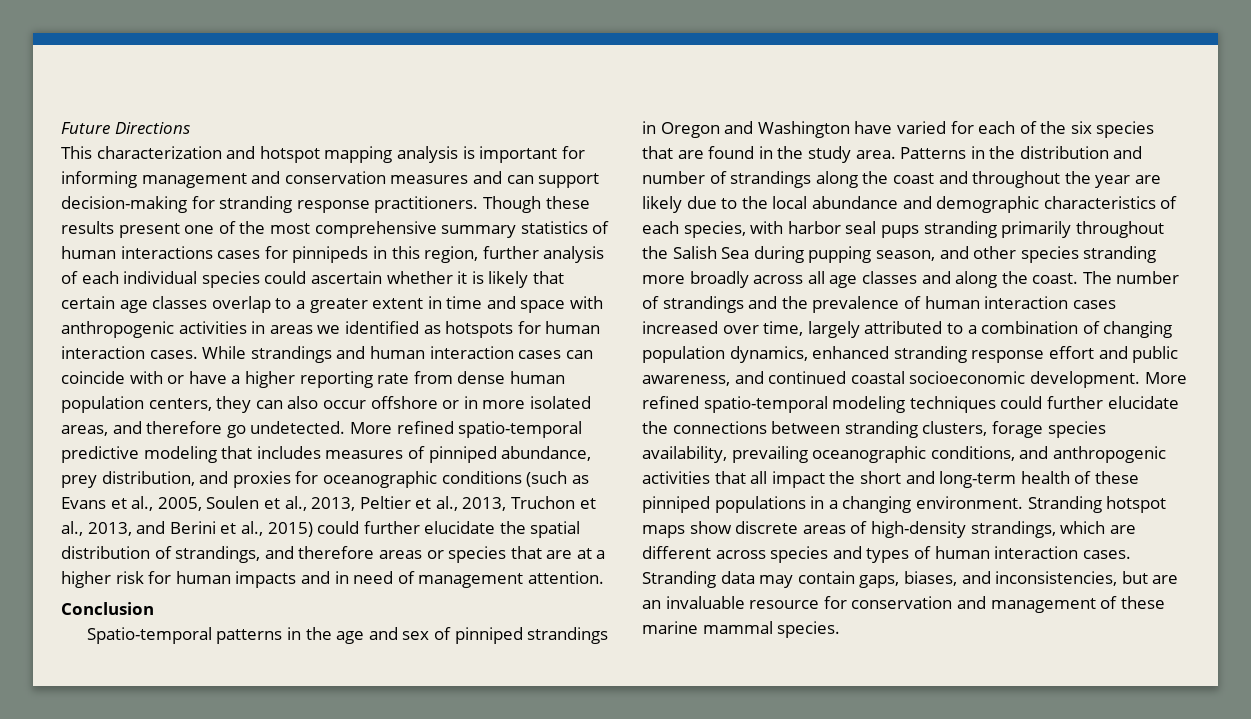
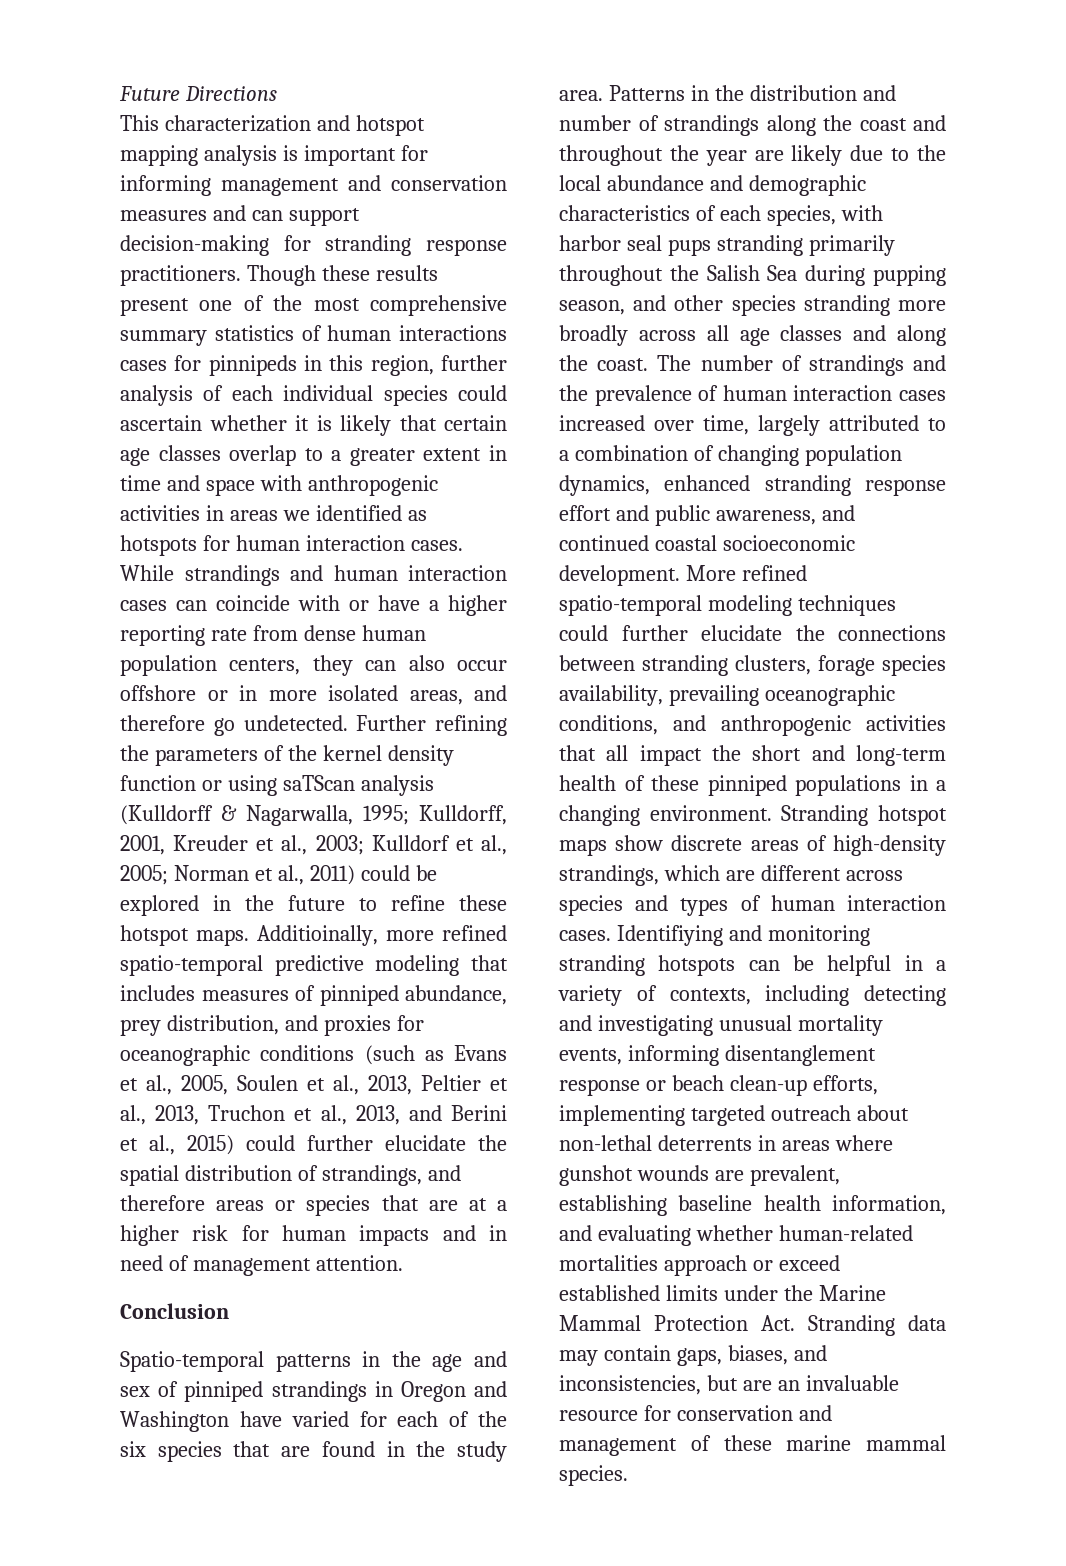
[349,422,392,434] More -> [356,715,507,736] [120,745,454,766] [120,775,434,796] [120,805,507,826] [120,835,507,855] [120,865,437,885] [120,895,507,916] [120,925,434,946] Further refining the parameters of the kernel density function or using saTScan analysis (Kulldorff & Nagarwalla, 1995; Kulldorff, 2001, Kreuder et al., 2003; Kulldorf et al., 2005; Norman et al., 2011) could be explored in the future to refine these hotspot maps. Additioinally, more
(1131, 554) none -> [616,925,870,946] [559,955,946,976] [558,985,946,1006] [559,1015,883,1036] [559,1045,876,1066] [559,1075,878,1096] [559,1105,909,1126] [559,1135,893,1151] [559,1165,840,1186] [559,1195,946,1216] [559,1225,913,1246] [559,1255,840,1276] [559,1285,886,1301] [559,1315,795,1331] Identifiying and monitoring stranding hotspots can be helpful in a variety of contexts, including detecting and investigating unusual mortality events, informing disentanglement response or beach clean-up efforts, implementing targeted outreach about non-lethal deterrents in areas where gunshot wounds are prevalent, establishing baseline health information, and evaluating whether human-related mortalities approach or exceed established limits under the Marine Mammal Protection Act.

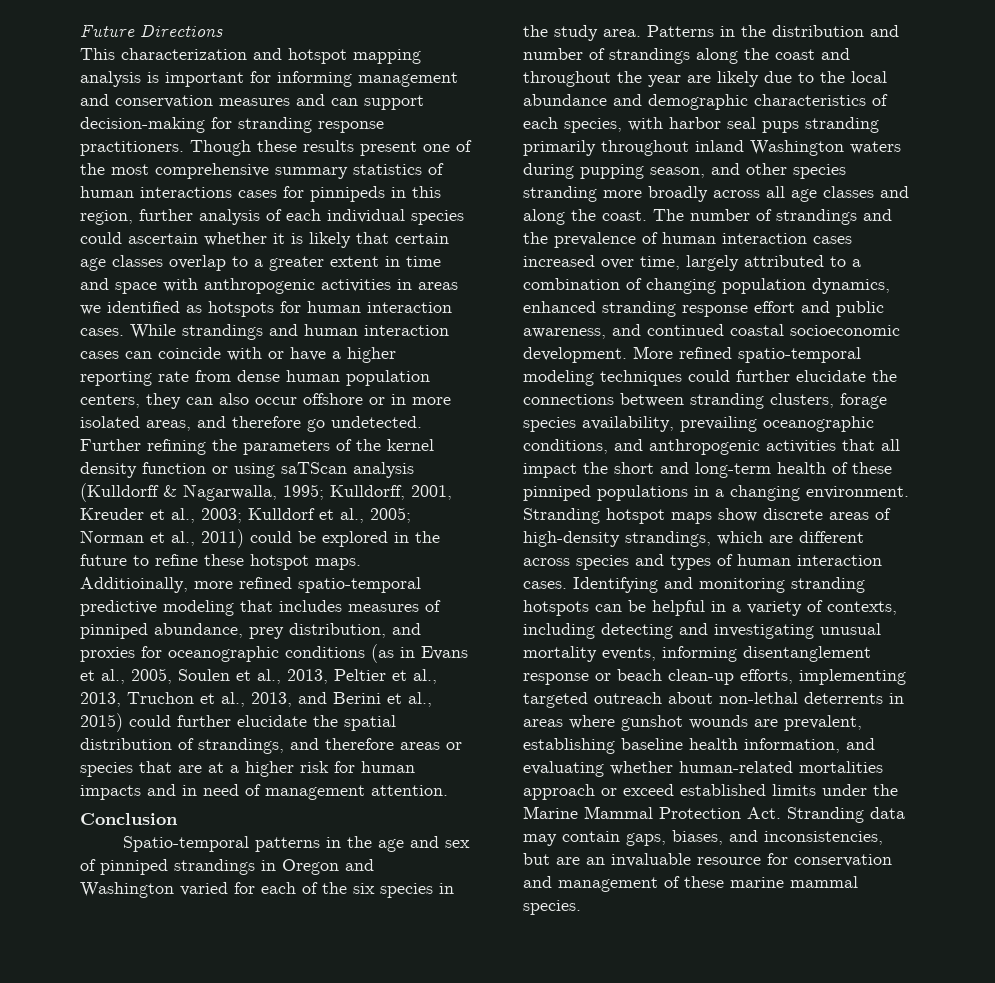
[364,1045,444,1065] (such as -> [371,644,415,663] (as in
[239,1411,282,1427] have -> (174, 890) none
[233,1441,375,1457] that are found -> (433, 890) none
[669,265,798,281] the Salish Sea -> [695,140,901,156] inland Washington waters
[616,925,723,946] Identifiying -> [573,577,658,593] Identifying

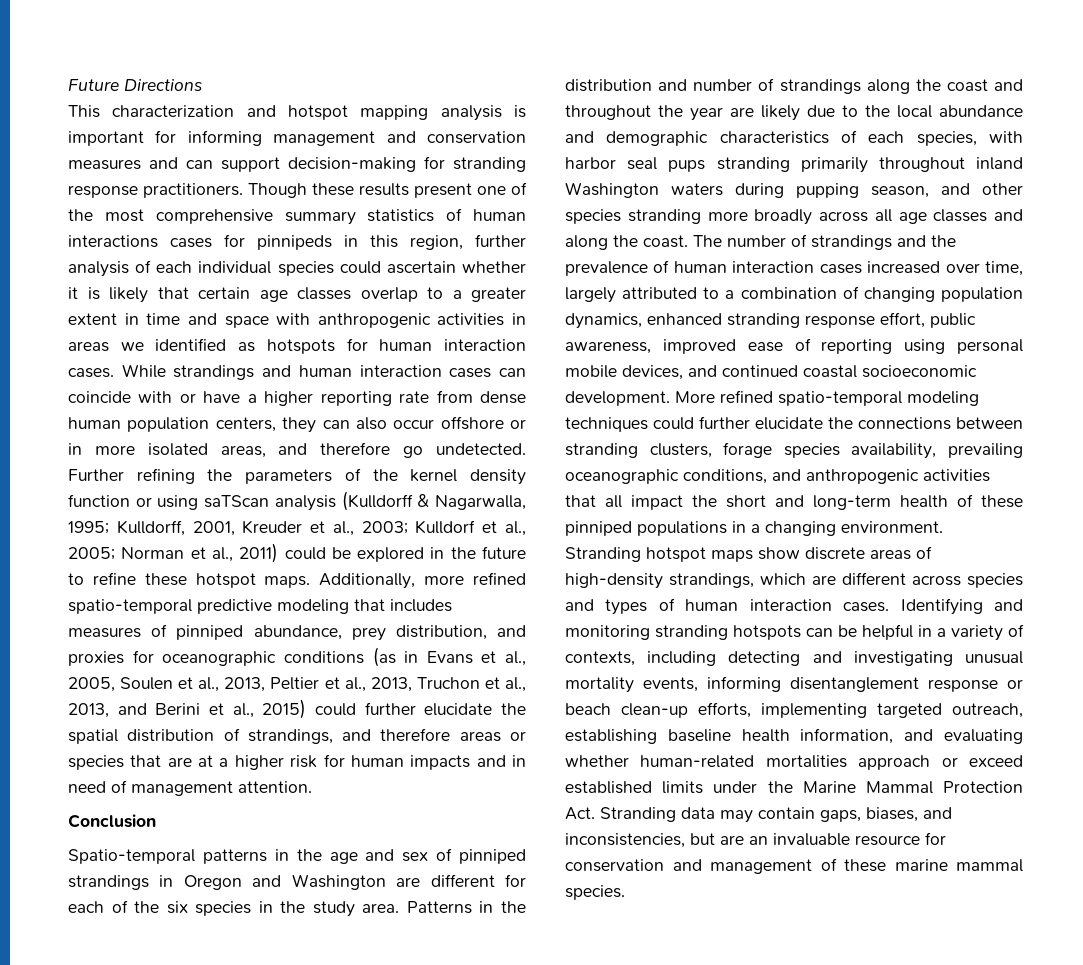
[80,577,188,593] Additioinally, -> [319,573,416,589] Additionally,
[180,882,228,896] varied -> [396,874,495,887] are different
[754,301,884,317] [523,328,606,339] effort and public awareness, -> [880,312,976,328] [565,338,1023,354] [565,365,683,380] effort, public awareness, improved ease of reporting using personal mobile devices,
[594,692,904,704] [523,715,862,731] outreach about non-lethal deterrents in areas where gunshot wounds are prevalent, -> [952,703,1023,718] outreach,

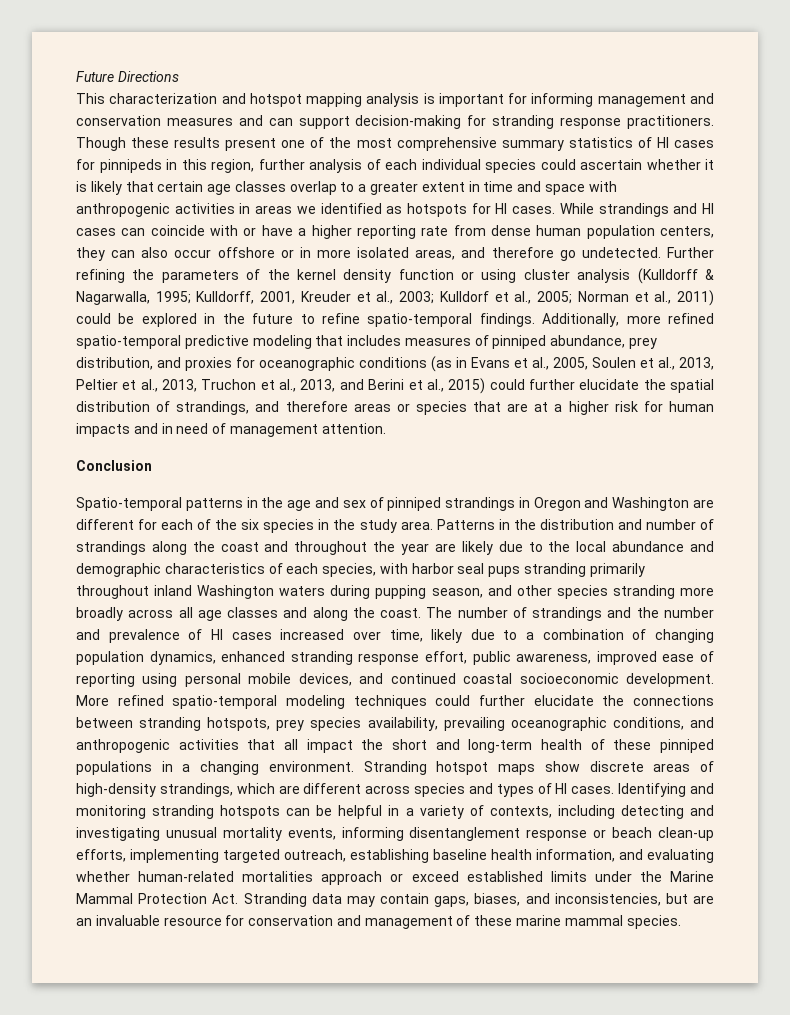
[472,209,526,221] [68,235,158,248] human interactions -> [656,137,669,148] HI
[379,339,526,351] human interaction -> [495,203,508,214] HI
[298,365,442,377] human interaction -> [701,203,714,214] HI
[204,495,270,508] saTScan -> [523,269,570,280] cluster
[144,573,311,588] these hotspot maps. -> [367,313,535,327] spatio-temporal findings.
[565,260,815,276] prevalence of human interaction -> [663,607,714,618] [76,629,223,643] number and prevalence of HI
[565,287,698,303] largely attributed -> [431,629,495,643] likely due
[649,442,773,458] clusters, forage -> [207,717,305,731] hotspots, prey
[685,599,832,611] human interaction -> [555,783,568,794] HI

